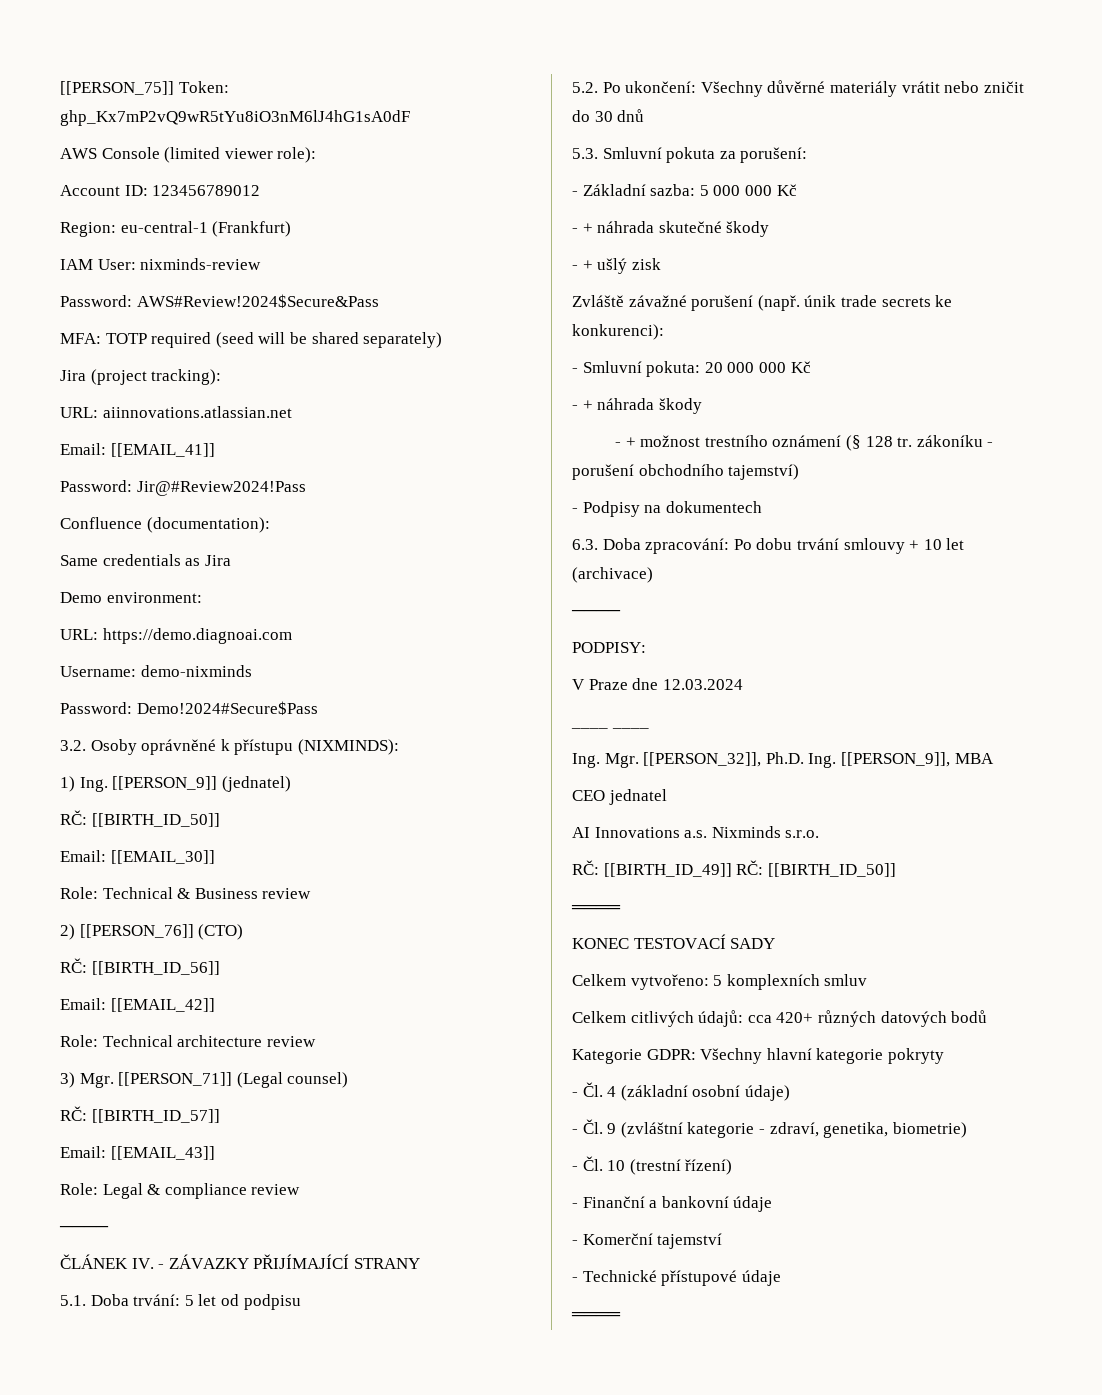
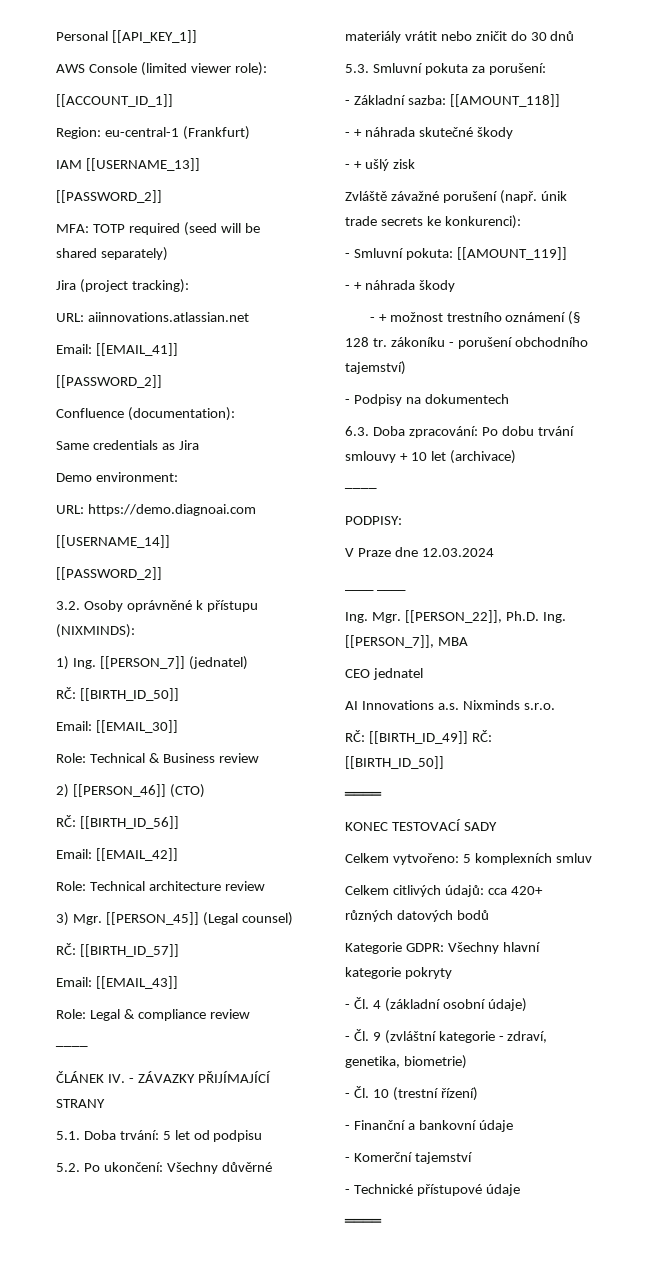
[60,81,229,95] [60,110,410,126] [[PERSON_75]] Token: ghp_Kx7mP2vQ9wR5tYu8iO3nM6lJ4hG1sA0dF -> [56,30,197,43] Personal [[API_KEY_1]]
[60,185,261,196] Account ID: 123456789012 -> [56,94,173,107] [[ACCOUNT_ID_1]]
[97,258,262,270] [60,294,379,308] User: nixminds-review // Password: AWS#Review!2024$Secure&Pass -> [85,158,200,171] [56,190,162,203] [[USERNAME_13]] // [[PASSWORD_2]]
[60,480,306,496] Password: Jir@#Review2024!Pass -> [56,375,162,388] [[PASSWORD_2]]
[60,665,252,677] [60,701,318,715] Username: demo-nixminds // Password: Demo!2024#Secure$Pass -> [56,535,170,548] [56,567,162,580] [[USERNAME_14]] // [[PASSWORD_2]]
[112,776,218,790] [[PERSON_9]] -> [99,656,185,669] [[PERSON_7]]
[79,924,194,938] [[PERSON_76]] -> [72,784,166,797] [[PERSON_46]]
[118,1072,233,1086] [[PERSON_71]] -> [105,912,199,925] [[PERSON_45]]
[699,184,797,196] 5 000 000 Kč -> [449,94,560,107] [[AMOUNT_118]]
[704,361,811,373] 20 000 000 Kč -> [456,247,567,260] [[AMOUNT_119]]
[643,752,762,767] [[PERSON_32]], -> [404,610,502,623] [[PERSON_22]],
[840,752,950,767] [[PERSON_9]], -> [345,635,434,648] [[PERSON_7]],

